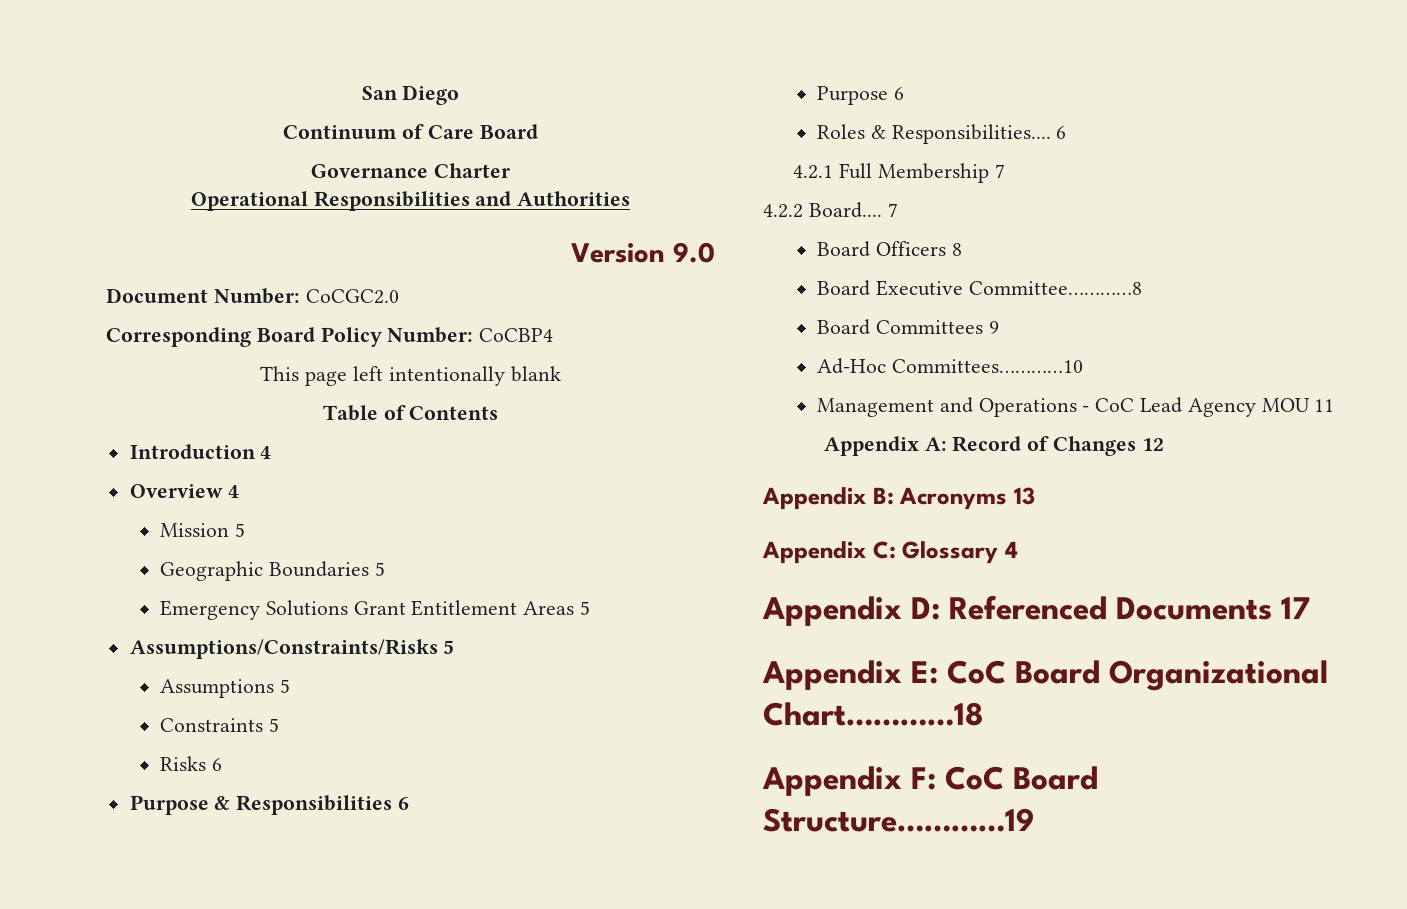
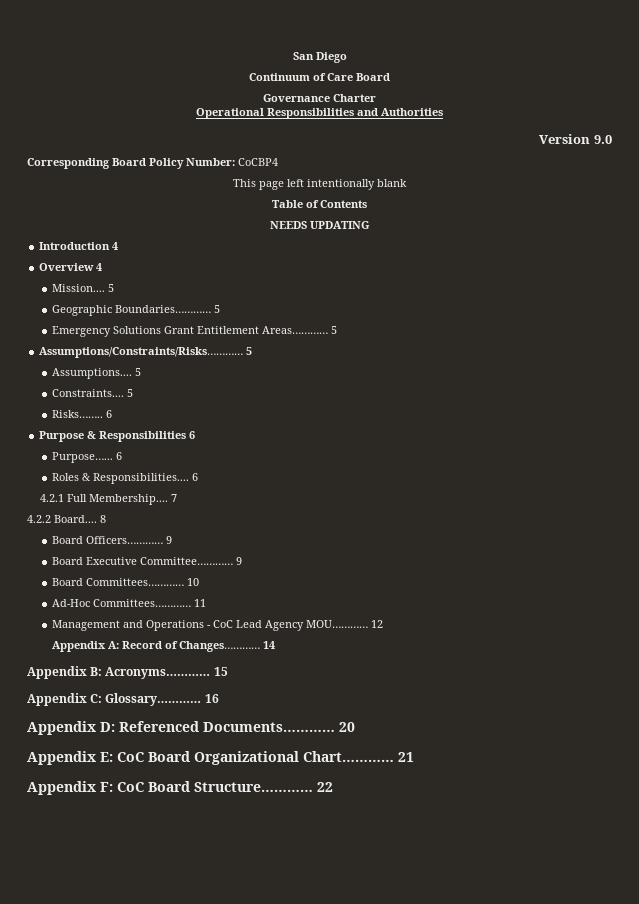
[106,288,399,304] // Document Number: CoCGC2.0 -> (612, 139) none
(499, 413) none -> [270,221,370,229] // NEEDS UPDATING
[160,523,230,537] Mission -> [51,284,105,292] Mission....
[268,561,369,577] Boundaries -> [114,305,211,313] Boundaries…………
[523,601,591,615] [129,639,455,659] [160,679,290,698] [160,718,279,732] [160,756,207,771] Areas 5 // Assumptions/Constraints/Risks 5 // Assumptions 5 // Constraints 5 // Risks -> [261,326,337,334] [39,347,253,358] [51,368,141,379] [51,389,133,397] [51,410,103,418] Areas………… 5 // Assumptions/Constraints/Risks………… 5 // Assumptions.... 5 // Constraints.... 5 // Risks……..
[817,86,889,105] Purpose -> [51,452,113,463] Purpose…...
[877,163,989,183] Membership -> [88,494,168,505] Membership....
[887,203,898,217] [817,241,946,257] 7 // Board Officers -> (97, 519) none
[875,280,1142,296] [817,319,999,335] Executive Committee…………8 // Board Committees 9 -> [85,536,172,544] [51,557,242,565] [51,578,199,586] Officers………… 9 // Board Executive Committee………… 9 // Board Committees………… 10
[891,359,1083,373] Committees…………10 -> [92,599,206,607] Committees………… 11
[1261,398,1335,412] MOU 11 -> [305,620,383,628] MOU………… 12
[1052,436,1164,456] Changes 12 -> [179,641,276,652] Changes………… 14
[899,487,1035,510] Acronyms 13 -> [105,667,228,679] Acronyms………… 15
[902,541,1018,564] Glossary 4 -> [105,693,219,706] Glossary………… 16
[1116,597,1310,620] Documents 17 -> [203,722,355,732] Documents………… 20
[763,702,984,726] Chart…………18 -> [303,751,414,762] Chart………… 21
[763,808,1035,832] Structure…………19 -> [194,782,333,792] Structure………… 22

